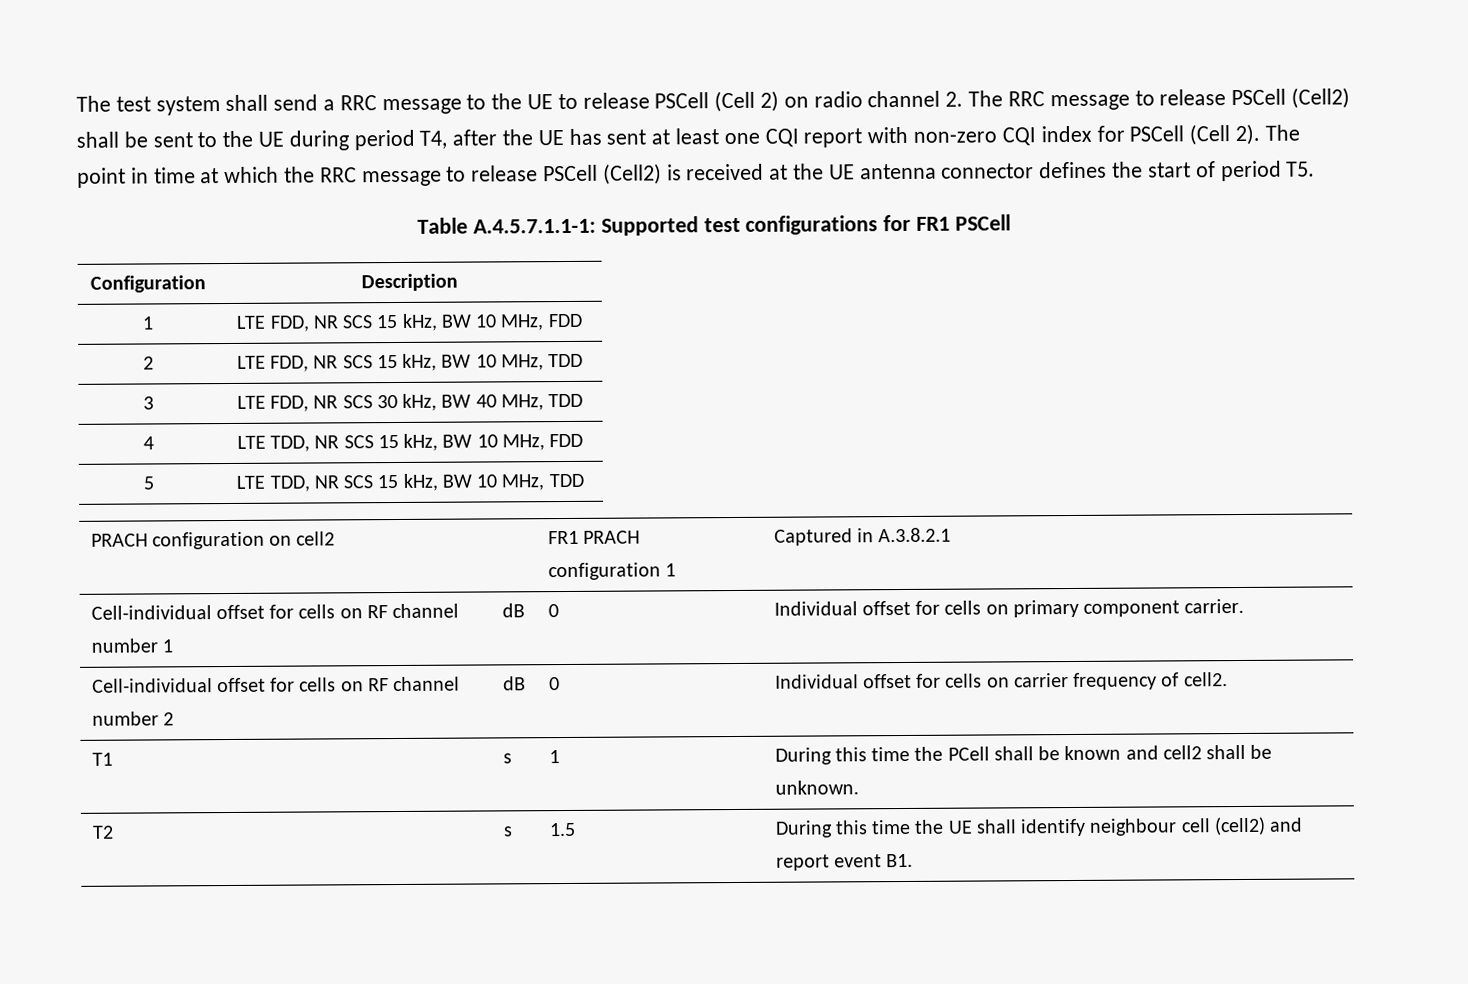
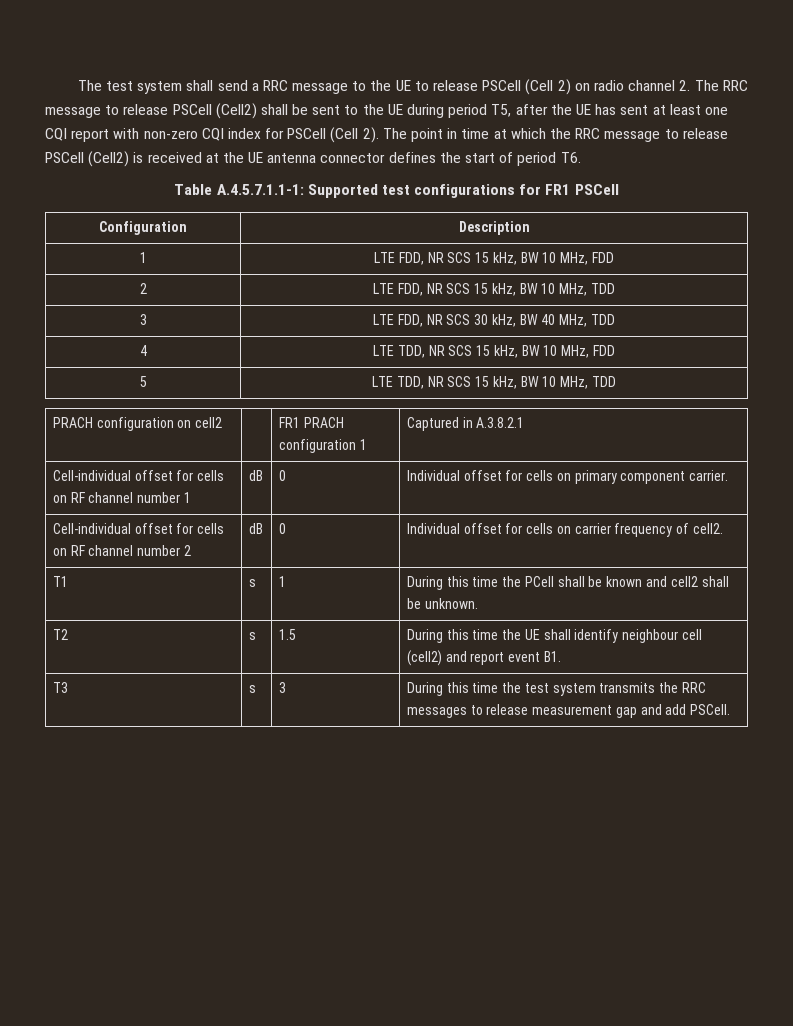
[419,130,448,149] T4, -> [491,104,512,117] T5,
[1286,161,1316,177] T5. -> [560,152,581,163] T6.
(914, 860) none -> [52,682,68,693] [248,685,256,693] [278,682,286,693] [406,682,706,696] [406,704,731,718] // T3 | s | 3 | During this time the test system transmits the RRC messages to release measurement gap and add PSCell.

